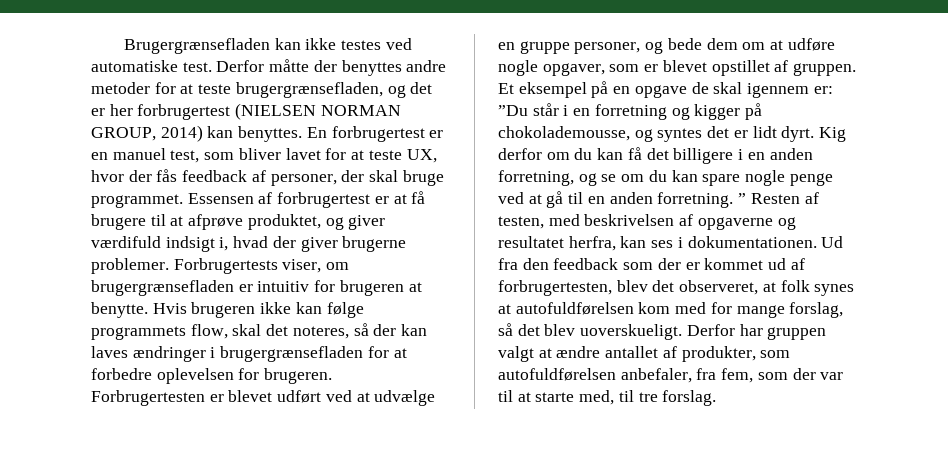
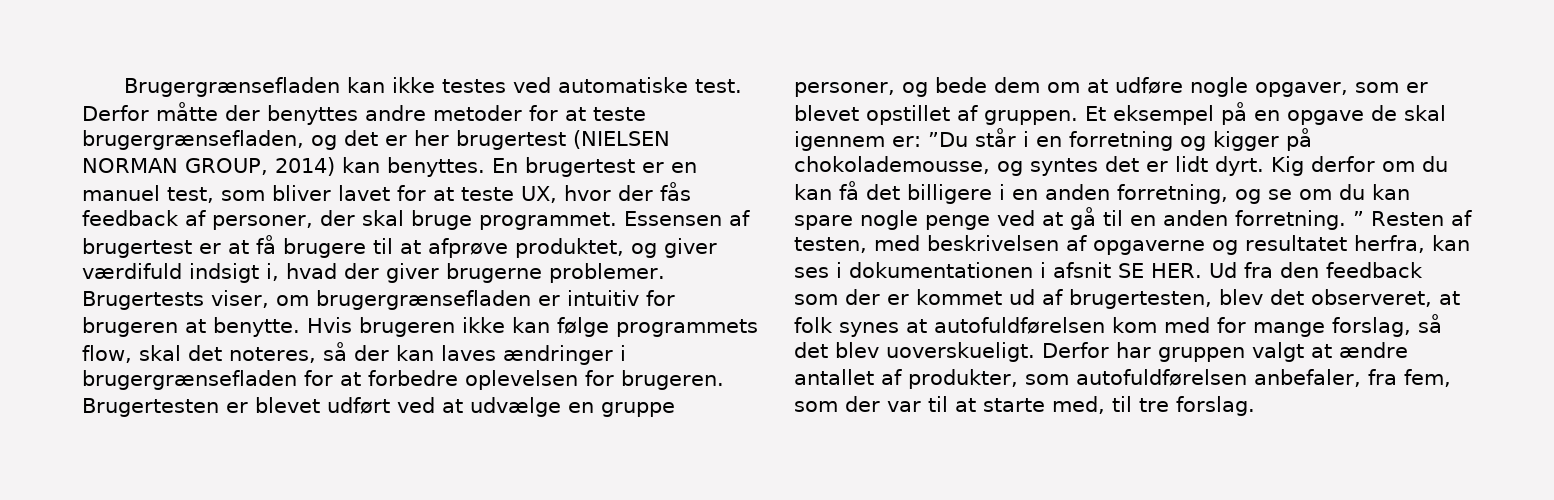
[137,104,231,120] forbrugertest -> [456,130,566,150] brugertest
[331,126,425,142] forbrugertest -> [525,157,635,177] brugertest
[277,192,371,208] forbrugertest -> [82,238,192,258] brugertest
[173,258,278,274] Forbrugertests -> [82,291,204,310] Brugertests
[91,390,205,406] Forbrugertesten -> [82,398,219,417] Brugertesten
[687,236,817,248] dokumentationen. -> [849,262,1202,278] dokumentationen i afsnit SE HER.
[498,280,612,296] forbrugertesten, -> [1068,289,1212,309] brugertesten,

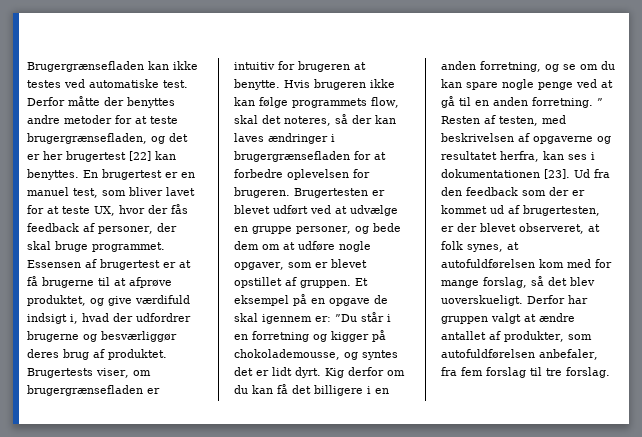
[573,130,670,149] [82,157,335,176] (NIELSEN NORMAN GROUP, 2014) -> [129,151,151,161] [22]
[283,238,366,258] brugere -> [42,277,94,288] brugerne
[664,238,717,258] giver -> [108,296,132,306] give
[386,263,665,283] giver brugerne problemer. -> [136,313,191,322] [27,331,177,342] [27,349,167,360] udfordrer brugerne og besværliggør deres brug af produktet.
[1039,262,1202,278] i afsnit SE HER. -> [544,169,570,179] [23].
[1218,289,1304,305] blev det -> [441,223,516,232] er der blevet
[839,322,899,337] synes -> [467,244,503,252] synes,
[1404,369,1451,387] [794,396,1105,414] fem, som der var til at starte med, -> [461,367,526,378] fem forslag

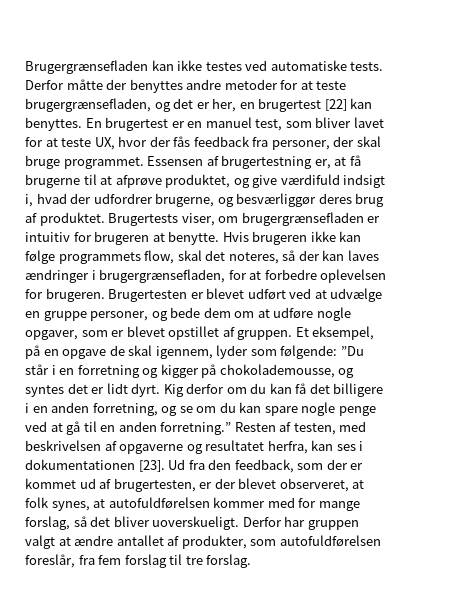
[163,80,188,88] test. -> [350,62,384,71] tests.
[43,151,63,160] her -> [212,98,255,112] her, en
[83,223,95,232] af -> [252,137,269,147] fra
[100,259,176,270] brugertest er -> [221,155,331,169] brugertestning er,
[27,331,79,342] brugerne -> [155,193,215,207] brugerne,
[234,151,350,162] brugergrænsefladen -> [99,269,226,283] brugergrænsefladen,
[234,295,289,306] eksempel -> [312,326,375,340] eksempel,
[262,314,331,324] igennem er: -> [155,345,338,359] igennem, lyder som følgende:
[532,97,603,108] forretning. ” -> [160,422,232,435] forretning.”
[466,187,518,196] feedback -> [234,459,294,473] feedback,
[539,259,564,268] kom -> [213,497,266,508] kommer
[570,277,595,286] blev -> [113,516,150,527] bliver
[539,349,598,360] anbefaler, -> [25,554,75,568] foreslår,

